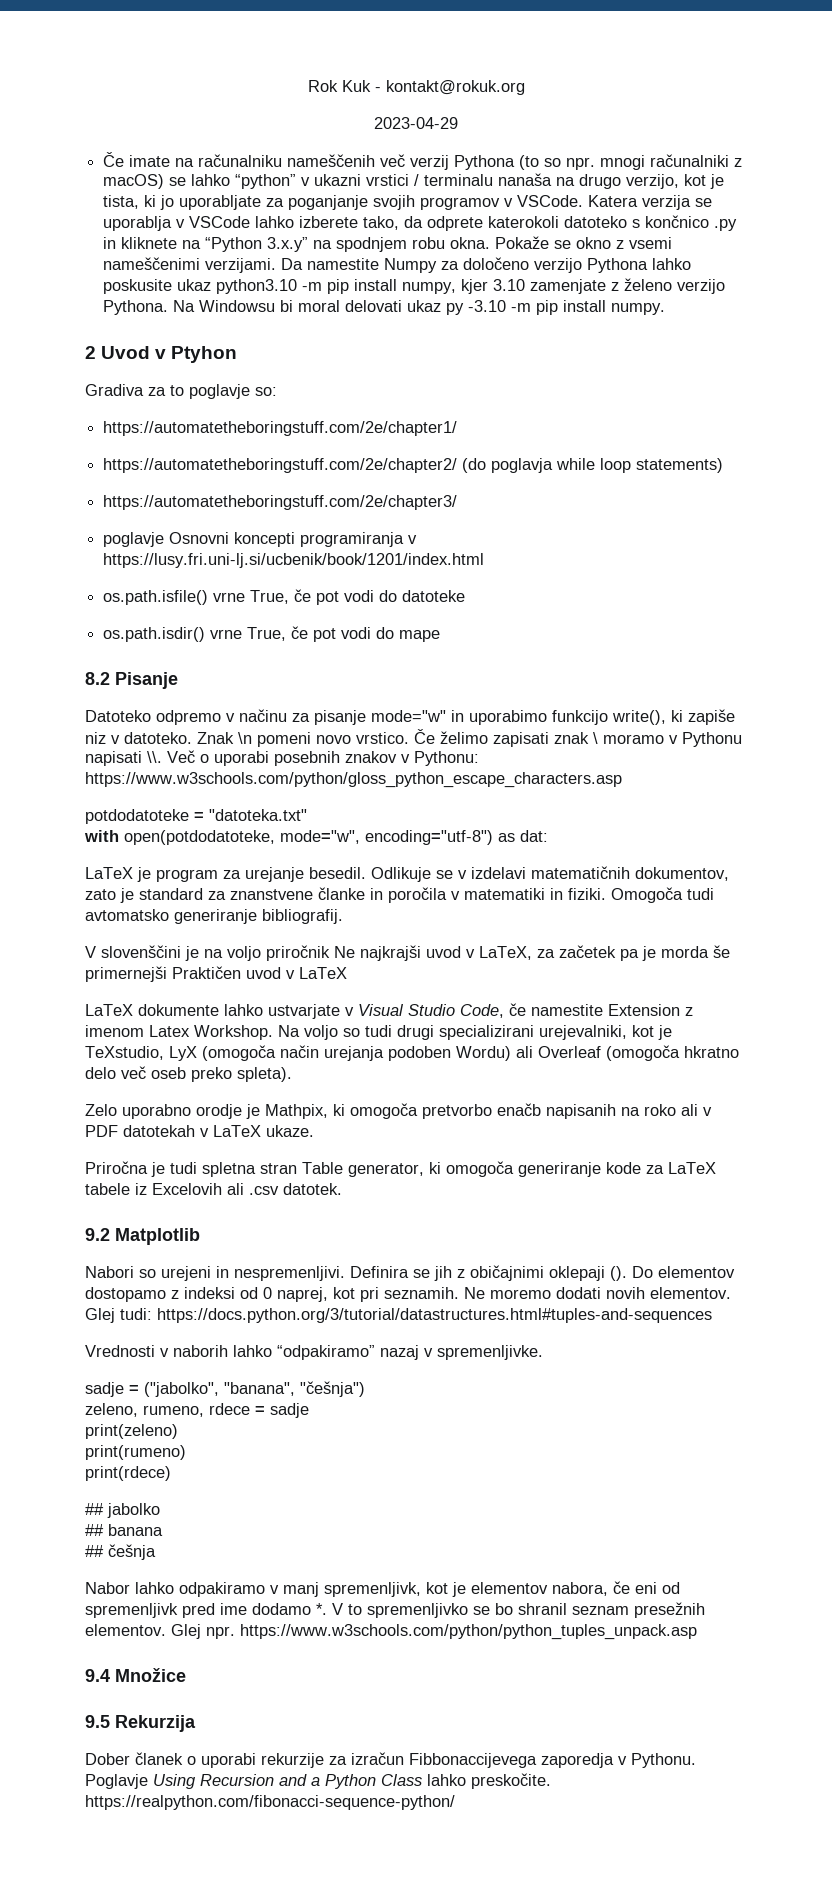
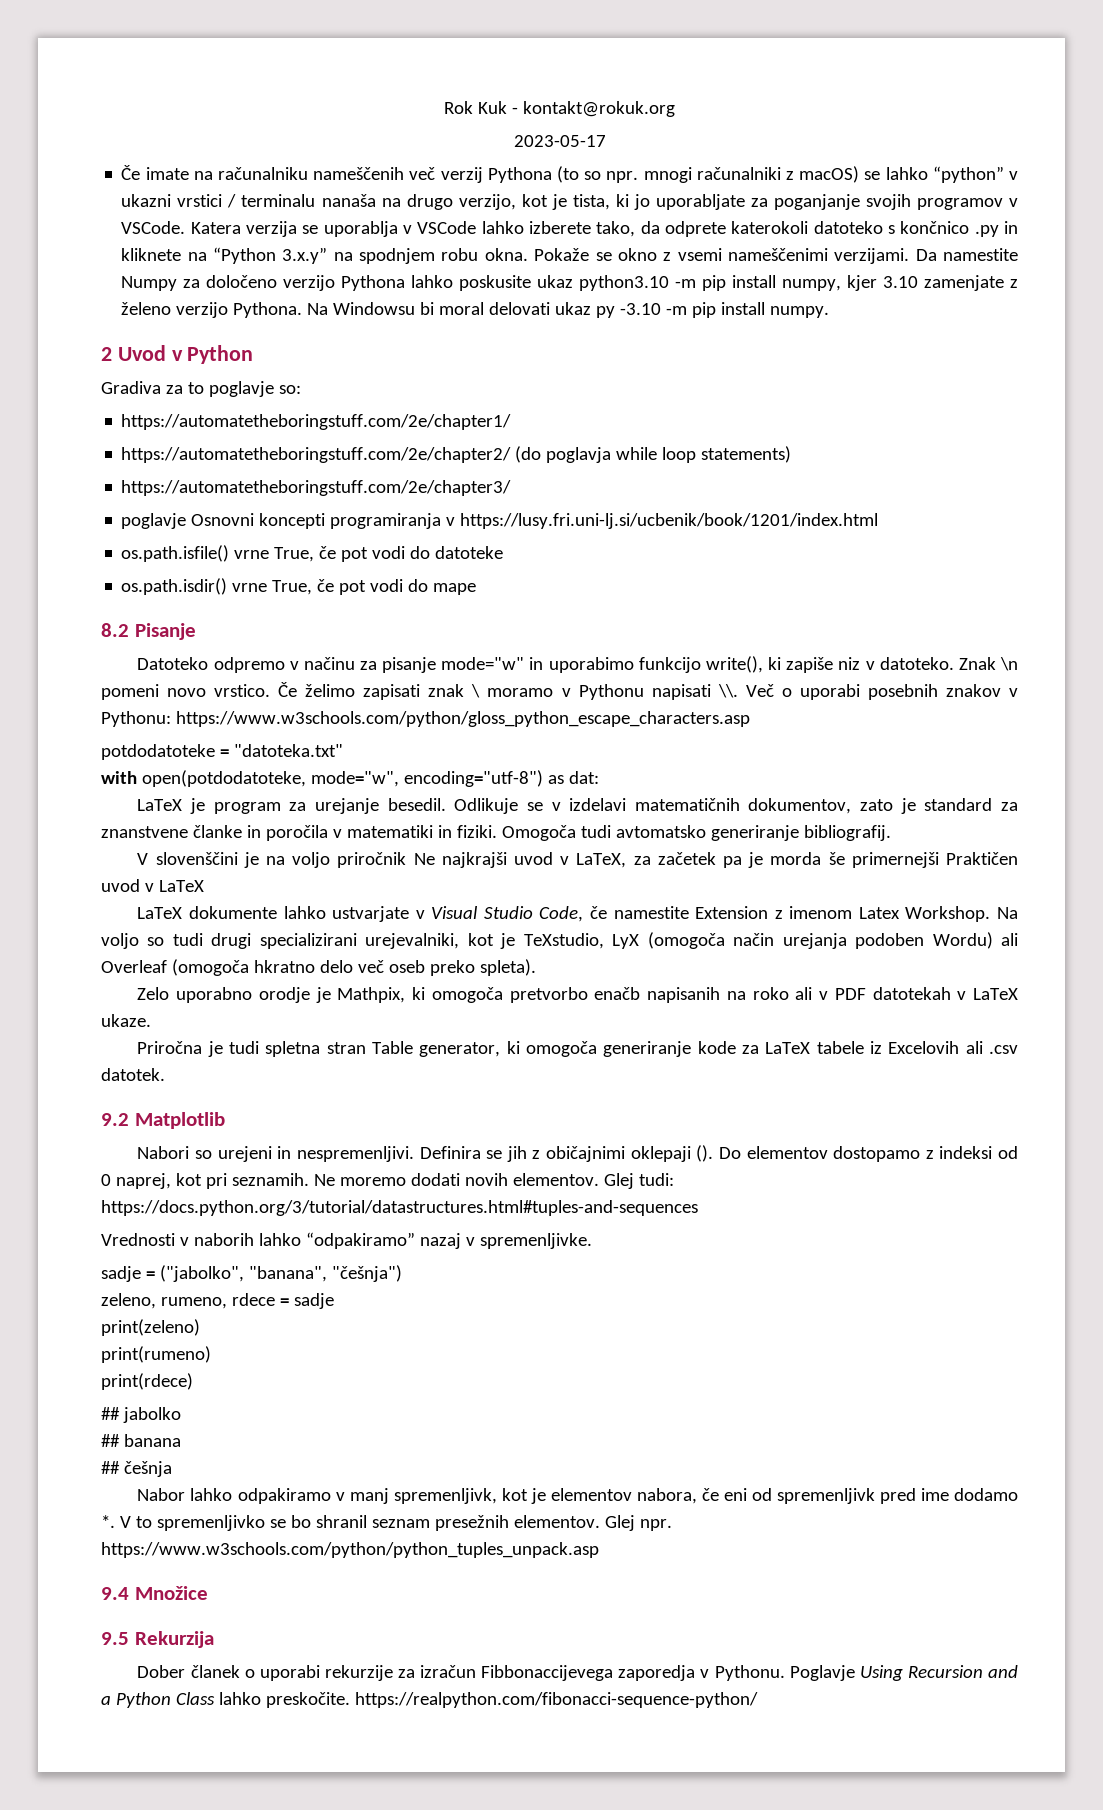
[374,117,458,129] 2023-04-29 -> [513,135,606,147] 2023-05-17
[171,346,238,363] Ptyhon -> [187,345,254,364] Python

